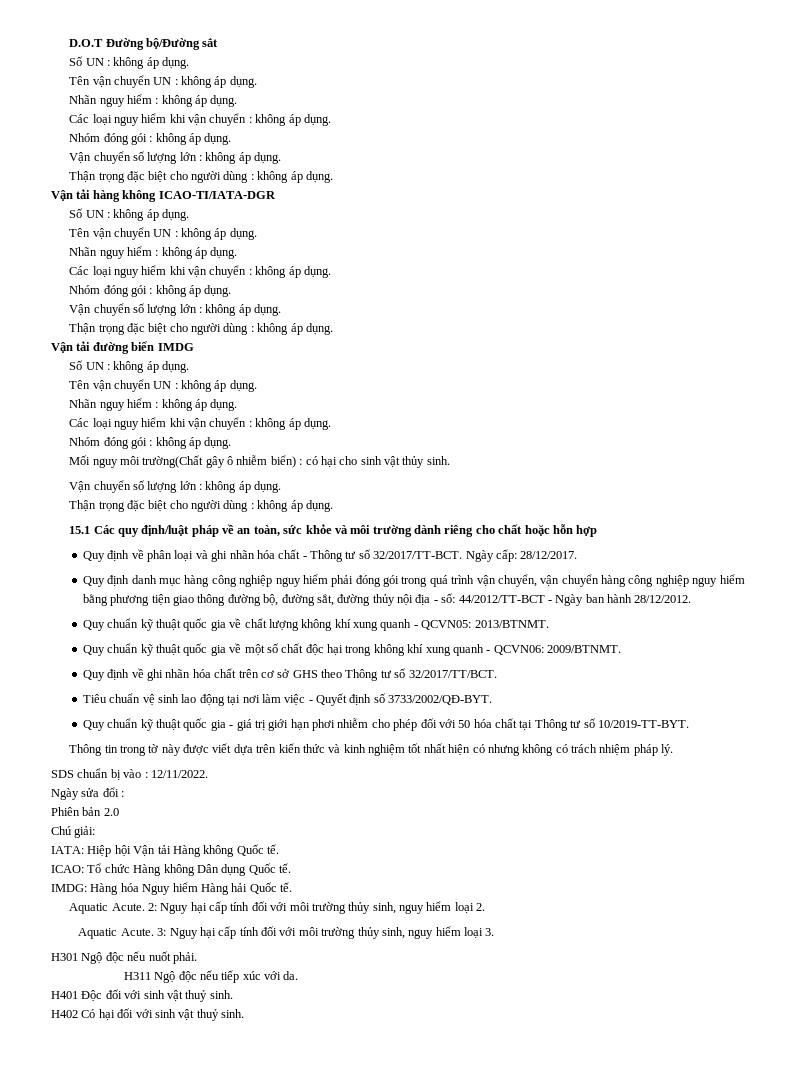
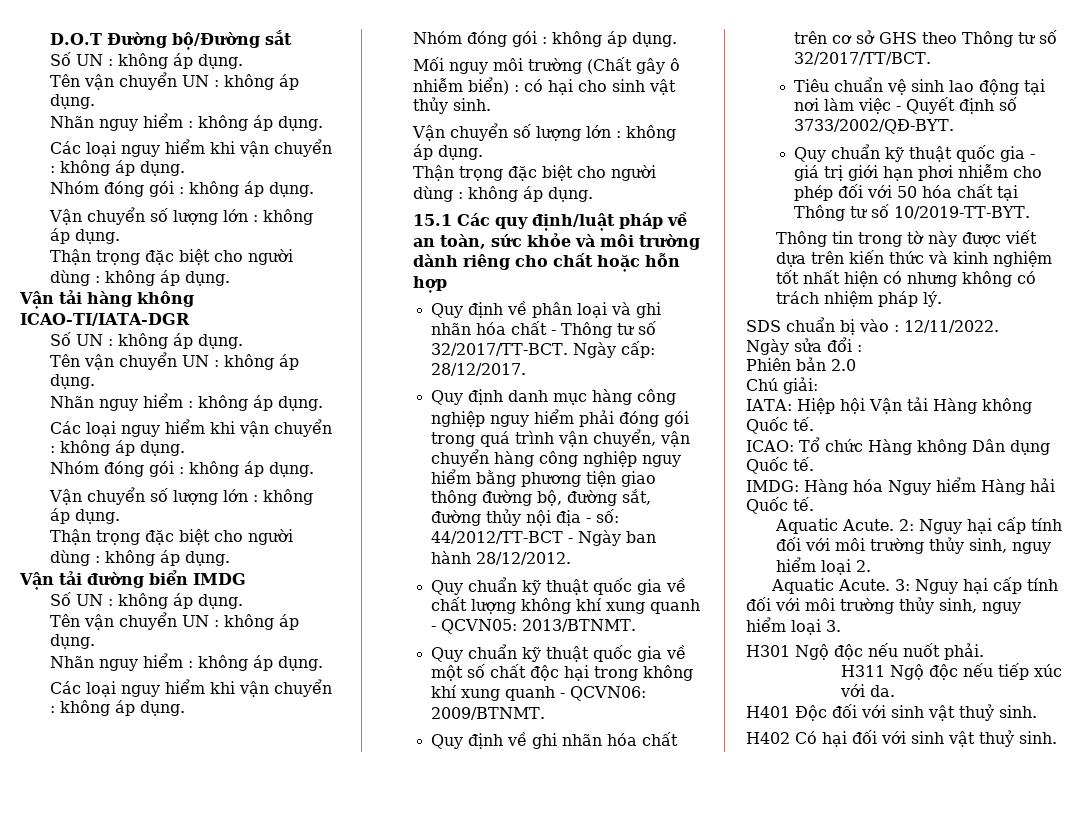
[142,455,204,468] trường(Chất -> [528,57,633,74] trường (Chất

